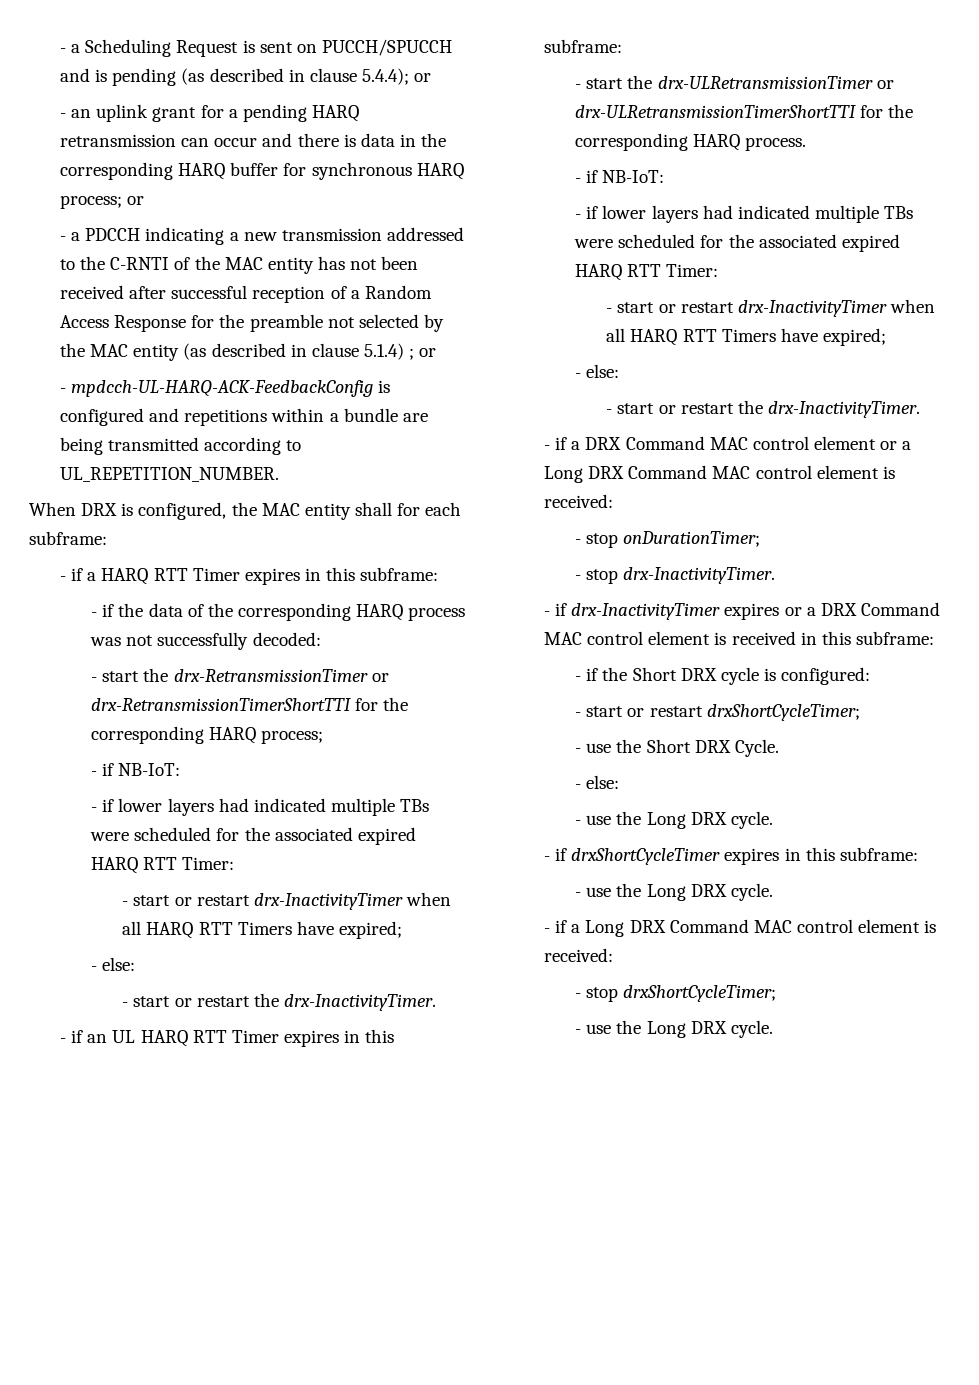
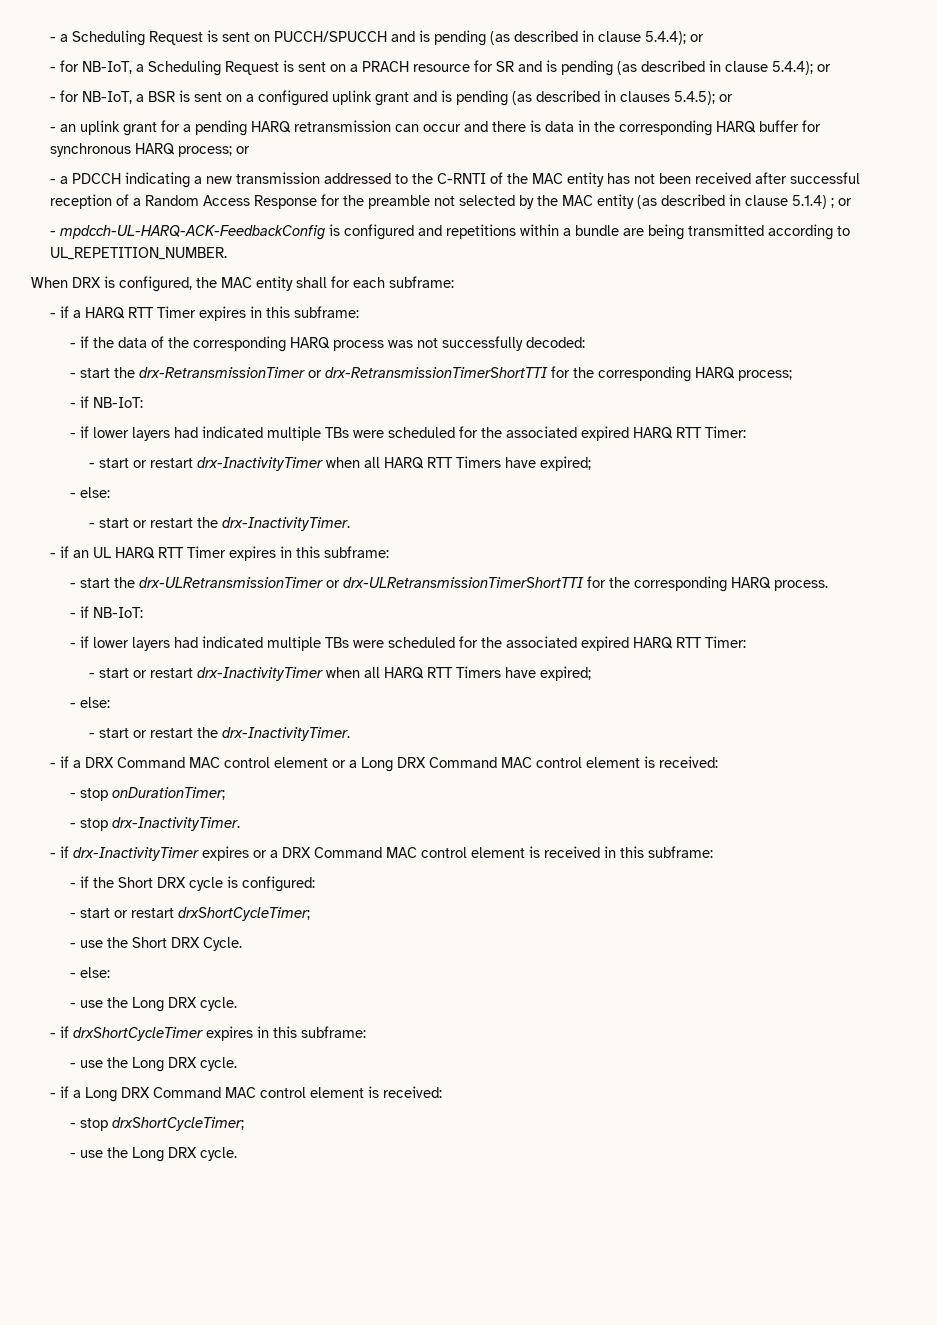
(432, 77) none -> [50,60,832,76] [50,90,734,106] // - for NB-IoT, a Scheduling Request is sent on a PRACH resource for SR and is pending (as described in clause 5.4.4); or // - for NB-IoT, a BSR is sent on a configured uplink grant and is pending (as described in clauses 5.4.5); or

